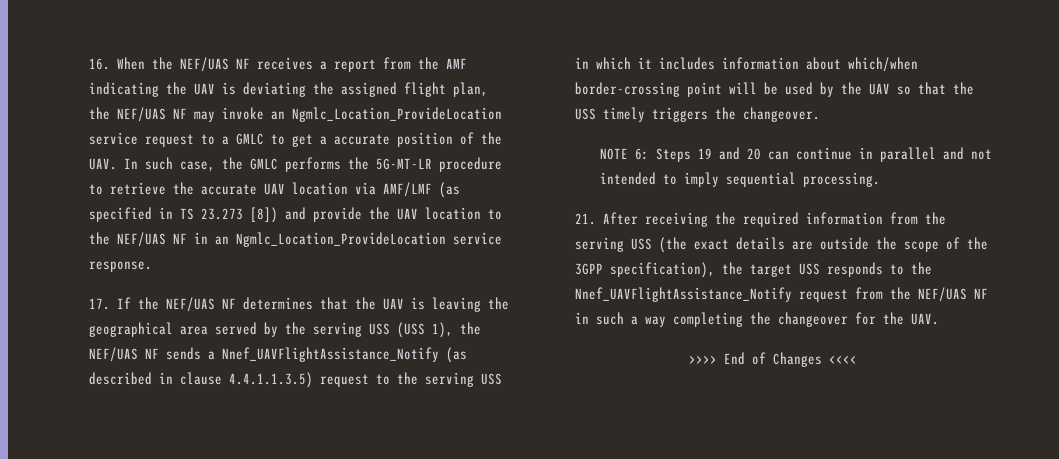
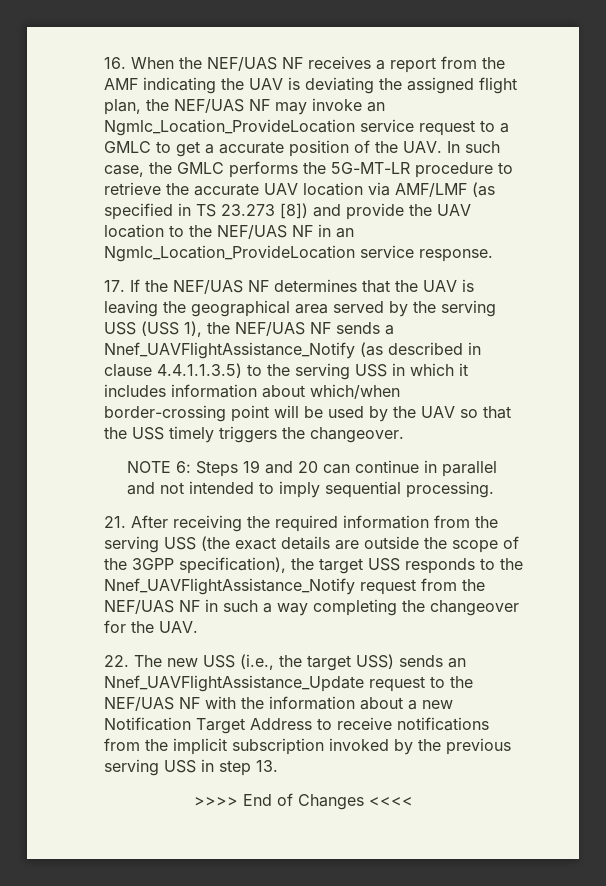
[319,374,369,387] request -> (243, 370) none
(939, 319) none -> [104,654,467,671] [104,675,474,692] [104,696,454,711] [104,717,490,734] [104,738,512,755] [104,759,279,776] // 22. The new USS (i.e., the target USS) sends an Nnef_UAVFlightAssistance_Update request to the NEF/UAS NF with the information about a new Notification Target Address to receive notifications from the implicit subscription invoked by the previous serving USS in step 13.

